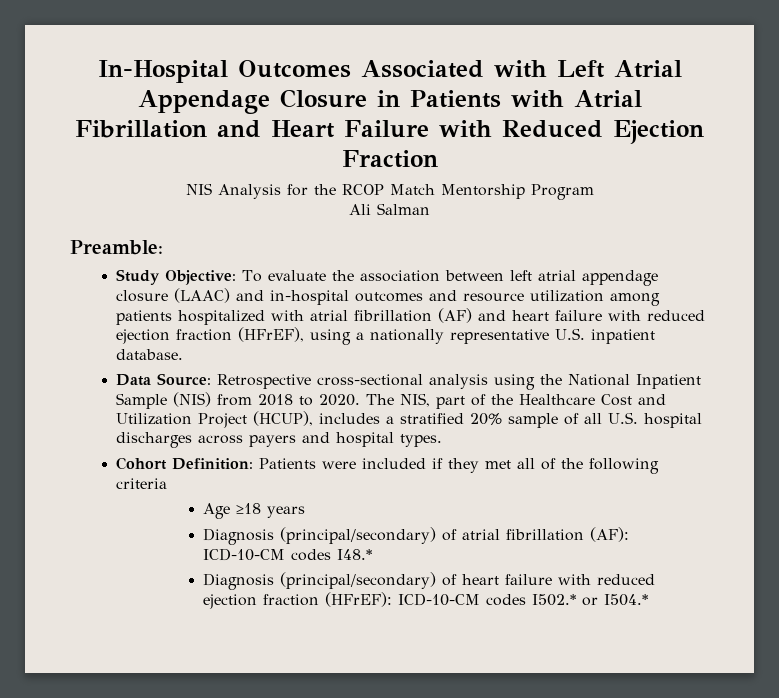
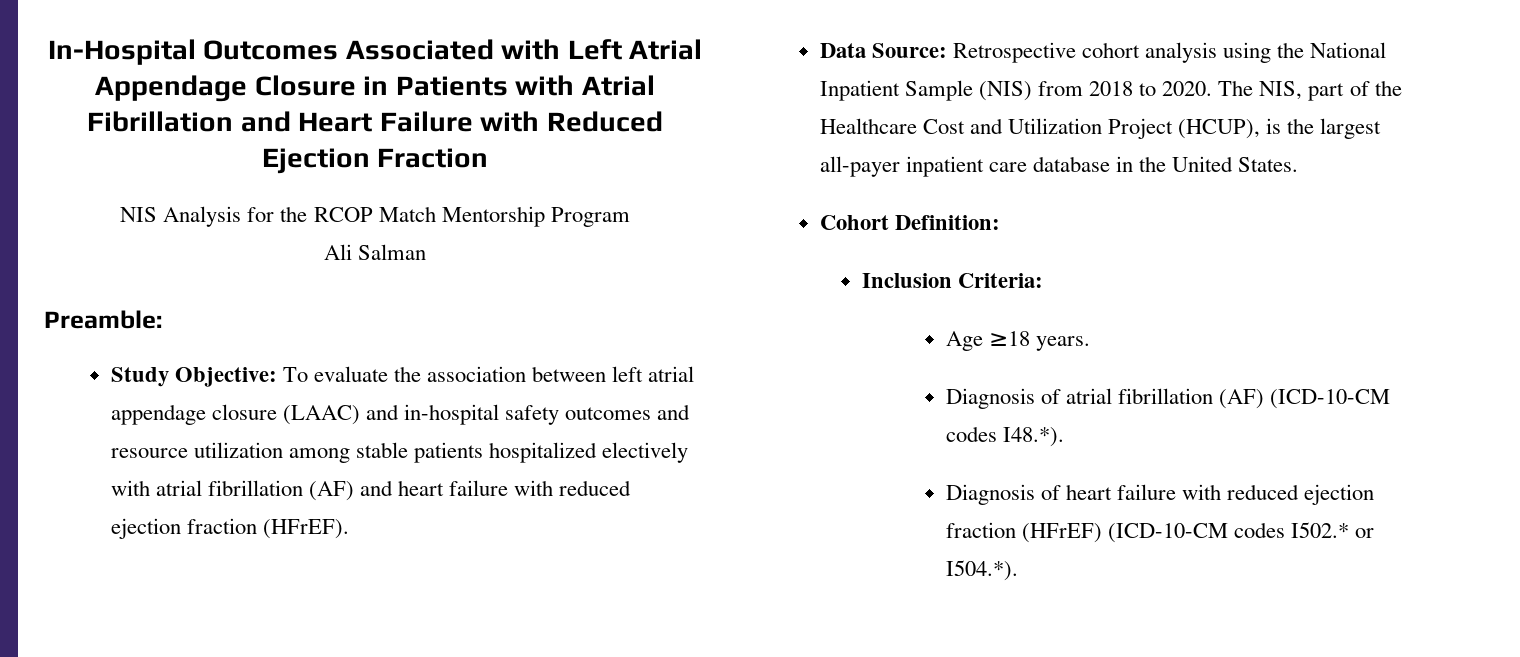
(350, 297) none -> [505,405,560,425] safety
(661, 299) none -> [356,442,409,458] stable
(266, 317) none -> [602,442,689,463] electively
[238,327,656,345] [116,349,184,360] (HFrEF), using a nationally representative U.S. inpatient database. -> [262,519,349,539] (HFrEF).
[317,374,424,386] cross-sectional -> [1082,42,1141,58] cohort
[319,412,703,428] [116,432,443,448] [116,457,660,474] [116,478,168,489] includes a stratified 20% sample of all U.S. hospital discharges across payers and hospital types. // Cohort Definition: Patients were included if they met all of the following criteria -> [1266,118,1382,139] [819,156,1299,177] [819,215,1000,230] [861,273,1043,288] is the largest all-payer inpatient care database in the United States. // Cohort Definition: // Inclusion Criteria:
[267,506,306,518] [203,527,437,545] years // Diagnosis (principal/secondary) -> [1036,336,1091,351] [945,388,1035,409] years. // Diagnosis
[590,527,630,542] [203,548,373,561] [203,572,437,590] (AF): ICD-10-CM codes I48.* // Diagnosis (principal/secondary) -> [1219,389,1391,409] [945,426,1065,447] [945,484,1035,505] (AF) (ICD-10-CM codes I48.*). // Diagnosis
[325,592,481,607] (HFrEF): ICD-10-CM -> [1022,523,1229,543] (HFrEF) (ICD-10-CM
[604,594,649,606] I504.* -> [945,560,1018,581] I504.*).

